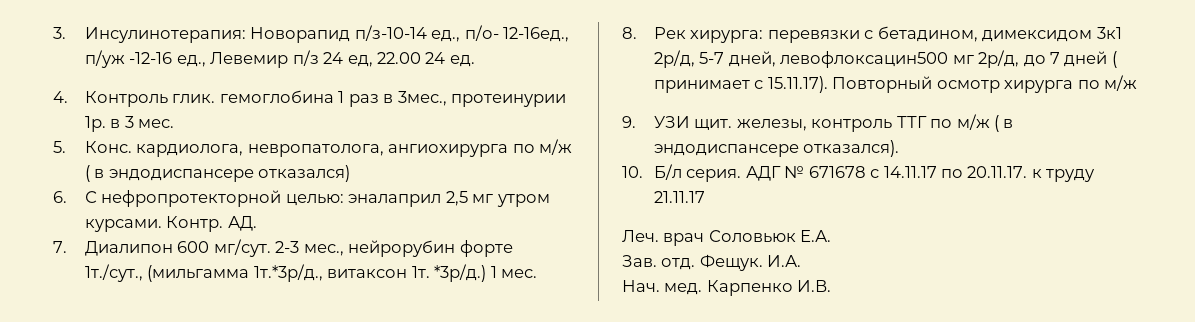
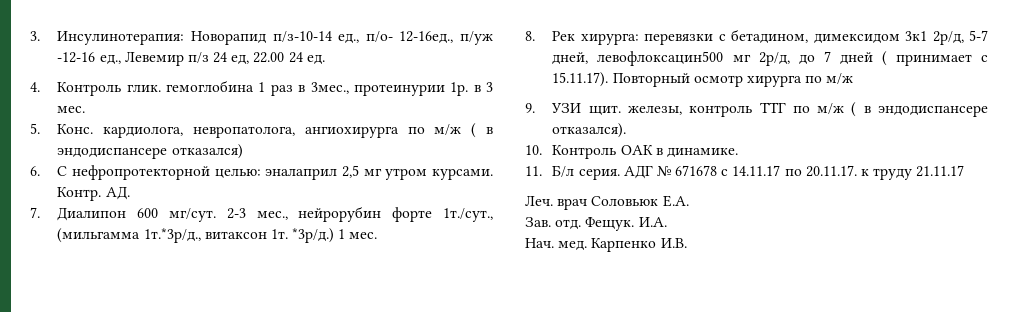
(643, 172) none -> [552,145,738,159] [525,166,542,176] Контроль ОАК в динамике. // 11.

